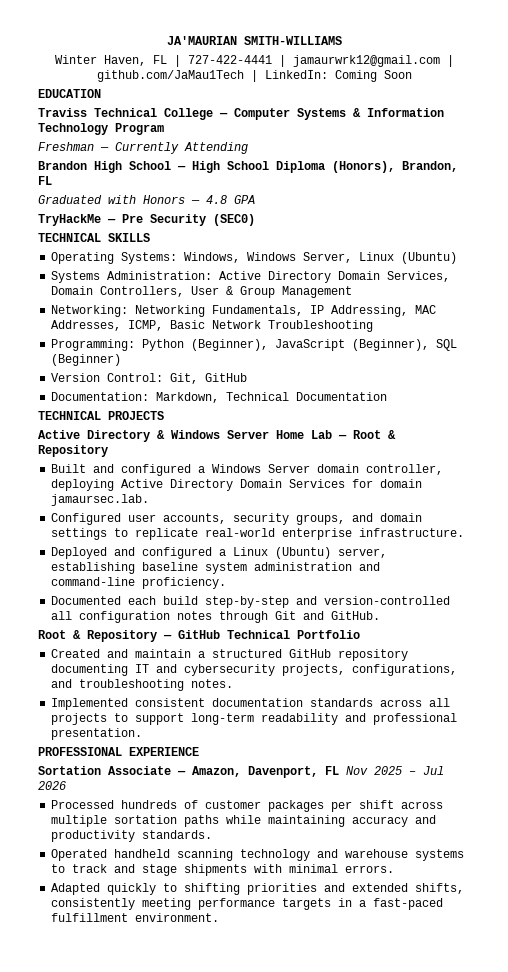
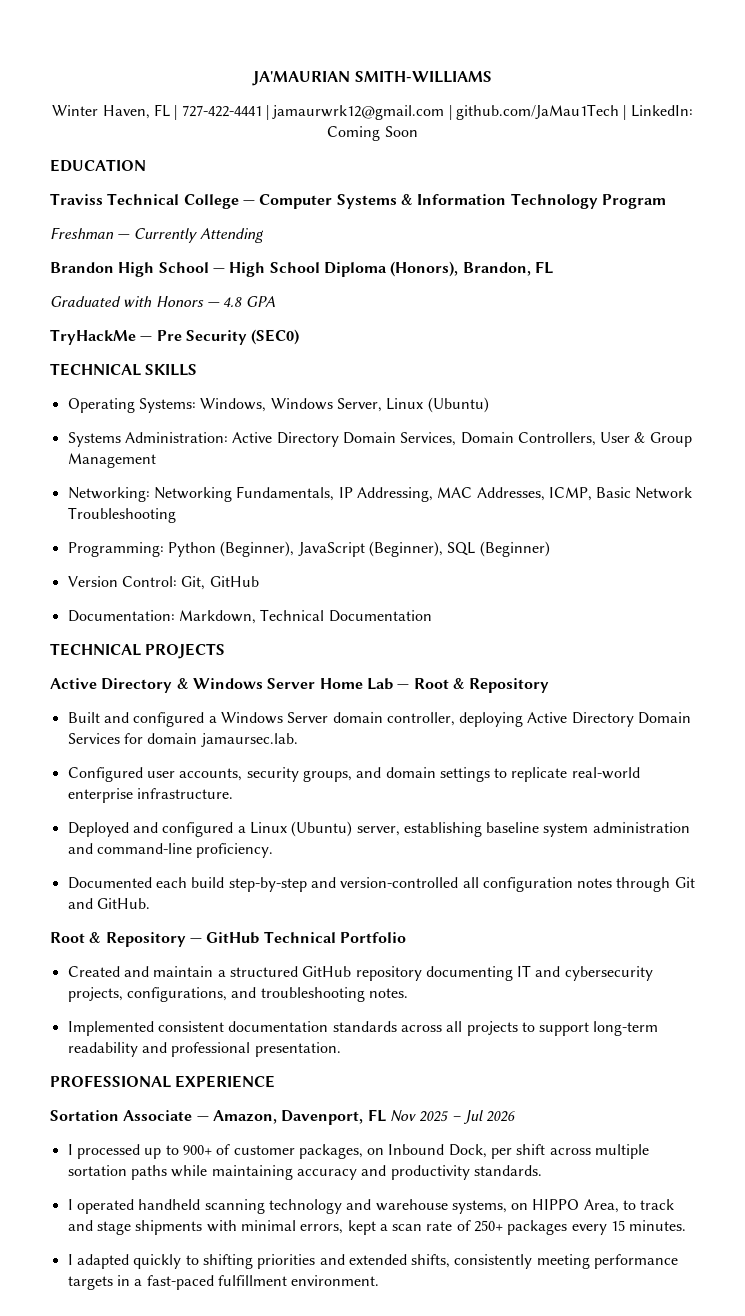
[51,800,325,812] Processed hundreds of customer packages -> [67,1144,487,1159] I processed up to 900+ of customer packages, on Inbound Dock,
[51,849,108,861] Operated -> [67,1199,134,1214] I operated
[415,849,465,861] systems -> [451,1199,619,1214] systems, on HIPPO Area,
[345,865,395,873] [51,883,101,895] errors. // Adapted -> [300,1220,687,1235] [67,1254,129,1269] errors, kept a scan rate of 250+ packages every 15 minutes. // I adapted

